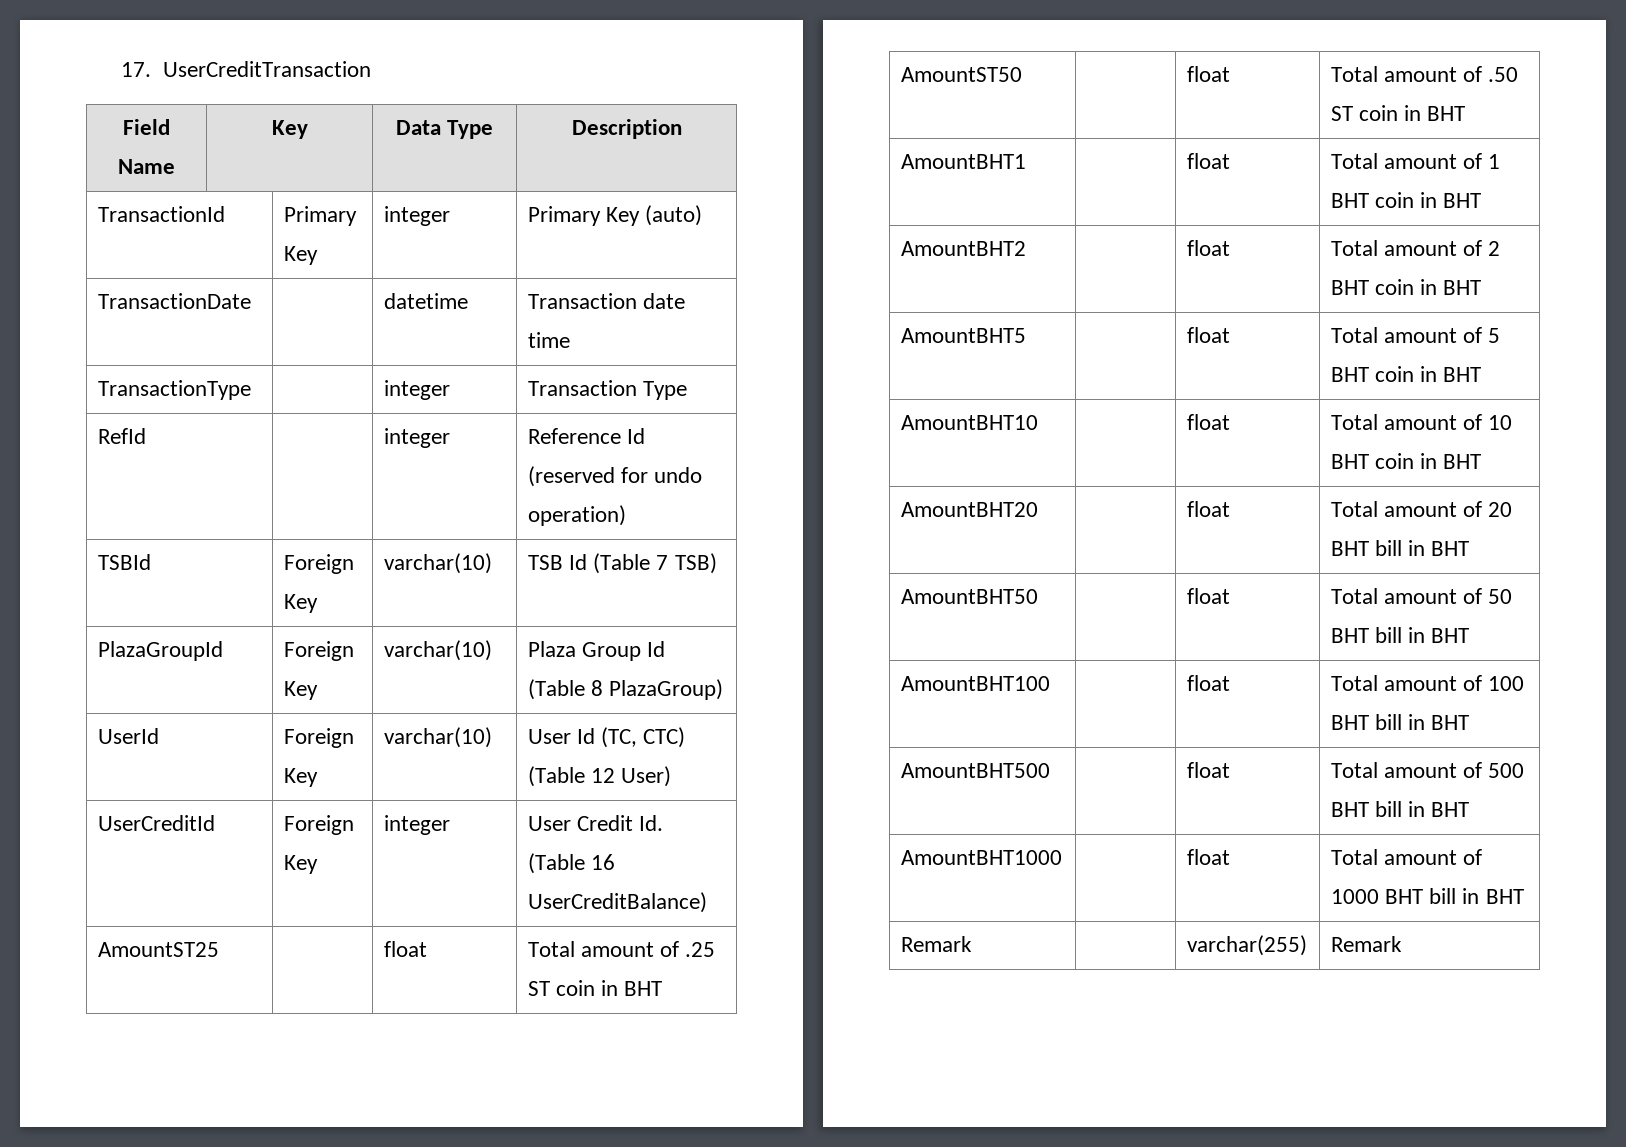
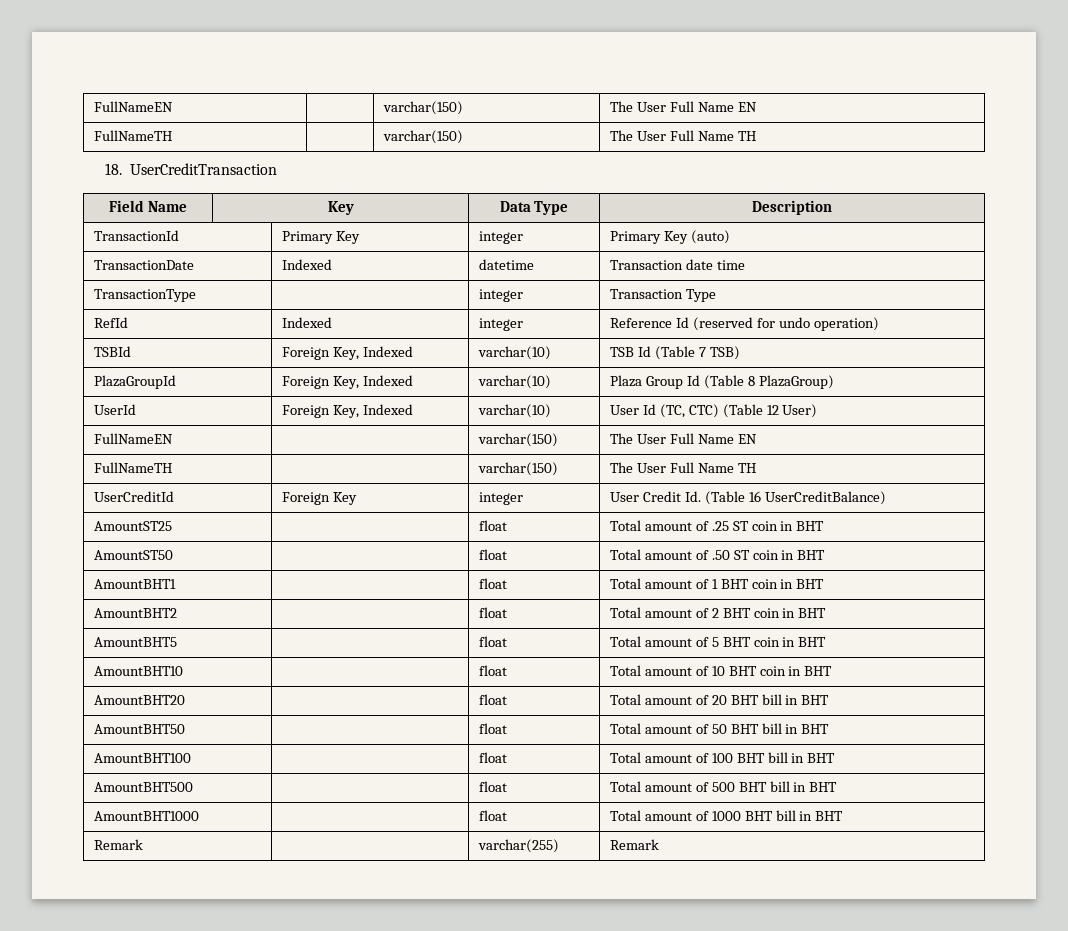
[121,62,152,77] 17. -> [93,101,173,112] [382,101,463,115] [609,101,757,112] [93,130,172,141] [382,130,463,144] [609,130,756,141] [104,163,122,175] FullNameEN | | varchar(150) | The User Full Name EN // FullNameTH | | varchar(150) | The User Full Name TH // 18.
(251, 301) none -> [281,259,332,270] Indexed
(146, 436) none -> [281,317,332,328] Indexed
[283,594,318,613] Key -> [332,346,413,360] Key, Indexed
[283,681,318,700] Key -> [332,375,413,389] Key, Indexed
[283,768,318,787] Key -> [332,404,413,418] Key, Indexed
(672, 776) none -> [93,433,173,444] [477,433,558,447] [609,433,757,444] [93,462,172,473] [477,462,558,476] [609,462,756,473] // FullNameEN | | varchar(150) | The User Full Name EN // FullNameTH | | varchar(150) | The User Full Name TH

